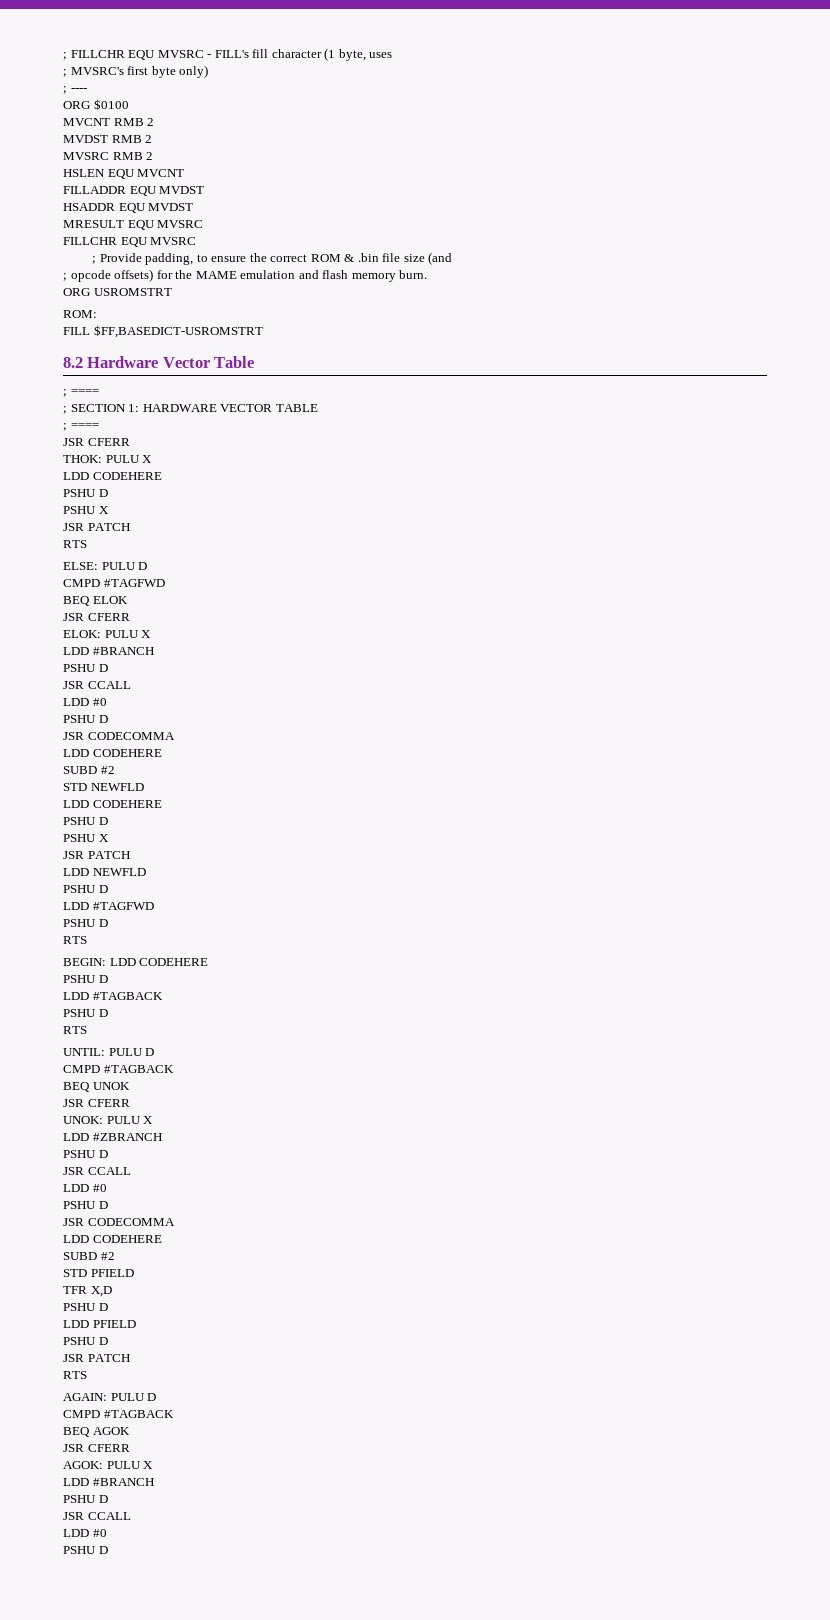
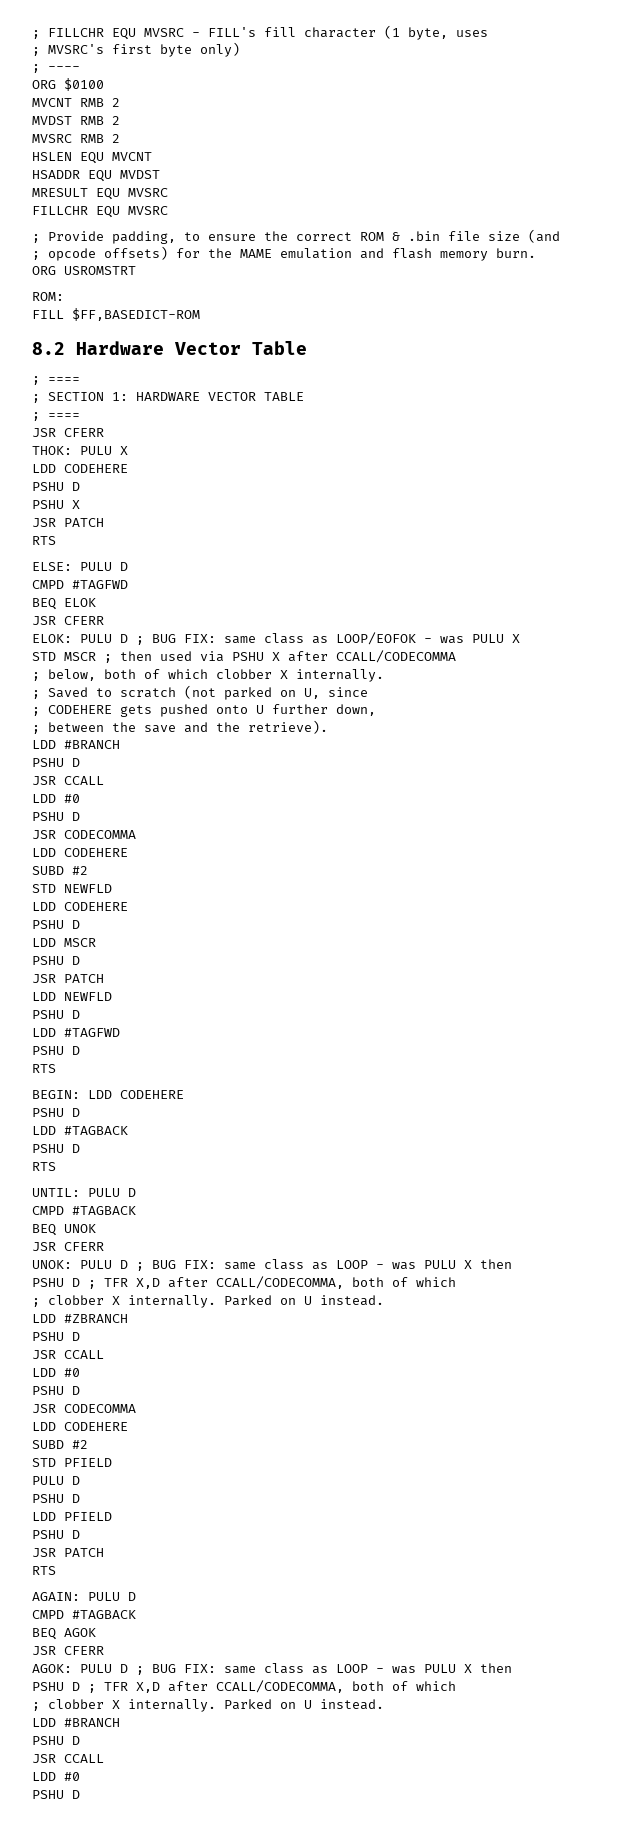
[63,186,205,196] // FILLADDR EQU MVDST -> (152, 156) none
[93,325,263,338] $FF,BASEDICT-USROMSTRT -> [72,308,200,321] $FF,BASEDICT-ROM
[141,630,152,638] X -> [120,632,520,645] [32,650,456,663] [32,669,384,682] [32,685,368,700] [32,704,376,717] [32,720,328,734] D ; BUG FIX: same class as LOOP/EOFOK - was PULU X // STD MSCR ; then used via PSHU X after CCALL/CODECOMMA // ; below, both of which clobber X internally. // ; Saved to scratch (not parked on U, since // ; CODEHERE gets pushed onto U further down, // ; between the save and the retrieve).
[63,834,109,842] // PSHU X -> [32,938,96,947] [32,956,80,965] // LDD MSCR // PSHU D
[143,1116,154,1124] X -> [120,1259,512,1271] [32,1276,456,1289] [32,1295,384,1308] D ; BUG FIX: same class as LOOP - was PULU X then // PSHU D ; TFR X,D after CCALL/CODECOMMA, both of which // ; clobber X internally. Parked on U instead.
[63,1286,112,1297] TFR X,D -> [32,1476,80,1485] PULU D
[143,1461,154,1469] X -> [120,1663,512,1675] [32,1680,456,1693] [32,1699,384,1712] D ; BUG FIX: same class as LOOP - was PULU X then // PSHU D ; TFR X,D after CCALL/CODECOMMA, both of which // ; clobber X internally. Parked on U instead.

